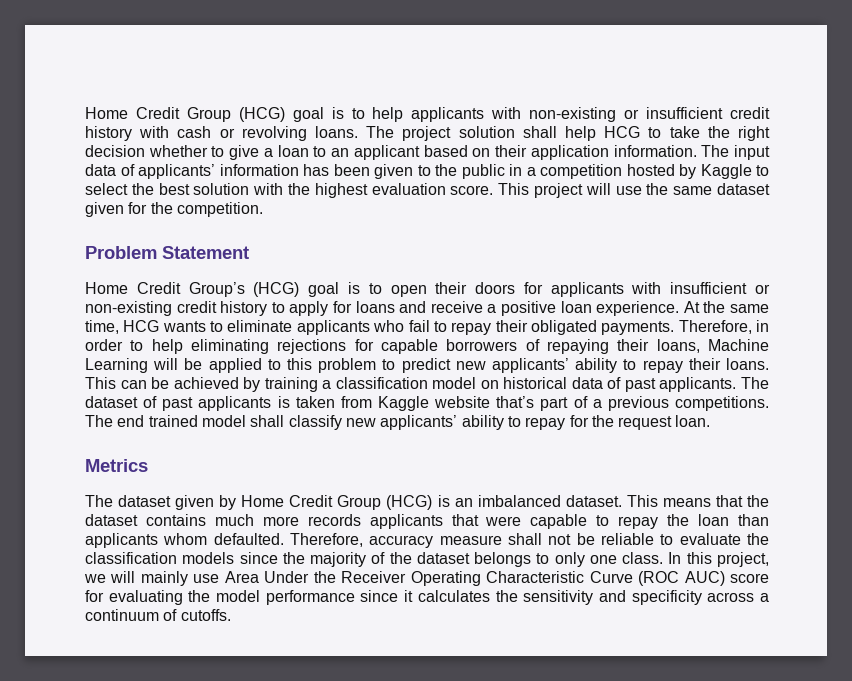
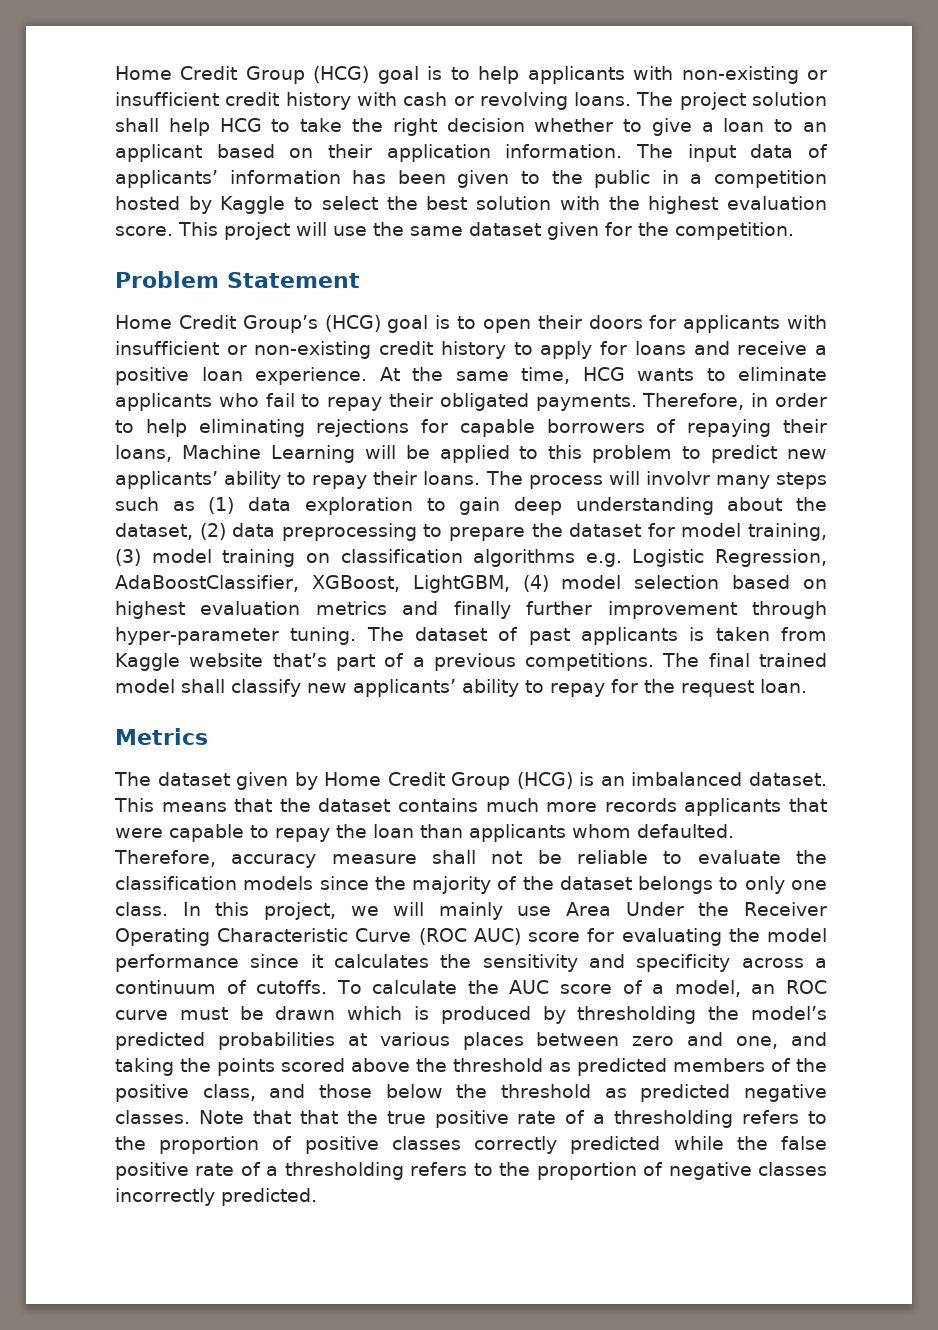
[85,377,737,392] This can be achieved by training a classification model on historical data of past applicants. -> [485,471,827,489] [115,497,827,515] [115,523,828,541] [115,549,828,567] [115,575,827,593] [115,601,828,619] [115,627,357,645] The process will involvr many steps such as (1) data exploration to gain deep understanding about the dataset, (2) data preprocessing to prepare the dataset for model training, (3) model training on classification algorithms e.g. Logistic Regression, AdaBoostClassifier, XGBoost, LightGBM, (4) model selection based on highest evaluation metrics and finally further improvement through hyper-parameter tuning.
[117,415,145,427] end -> [708,653,750,667] final
(231, 615) none -> [336,980,827,997] [115,1006,827,1024] [115,1032,828,1050] [115,1058,827,1076] [115,1084,827,1102] [115,1110,827,1128] [115,1136,827,1154] [115,1162,828,1180] [115,1188,317,1206] To calculate the AUC score of a model, an ROC curve must be drawn which is produced by thresholding the model’s predicted probabilities at various places between zero and one, and taking the points scored above the threshold as predicted members of the positive class, and those below the threshold as predicted negative classes. Note that that the true positive rate of a thresholding refers to the proportion of positive classes correctly predicted while the false positive rate of a thresholding refers to the proportion of negative classes incorrectly predicted.

